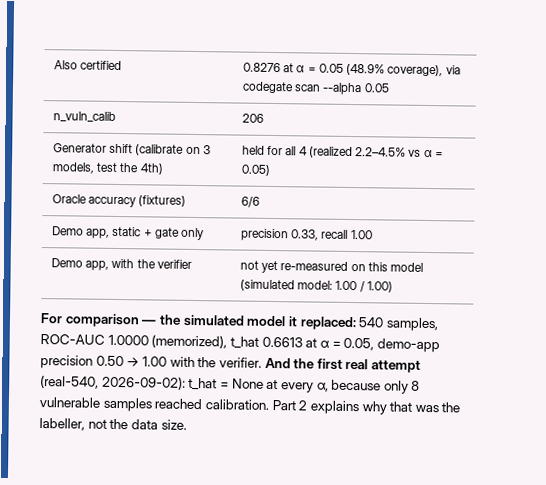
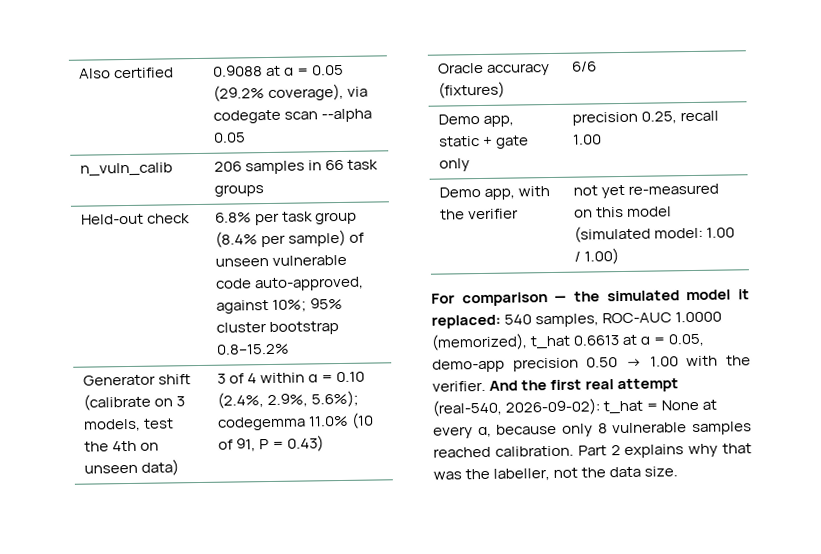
[242,62,281,73] 0.8276 -> [211,65,263,77] 0.9088
[346,63,386,76] (48.9% -> [212,85,265,102] (29.2%
(264, 118) none -> [244,159,379,175] [213,184,264,197] [80,213,190,225] [214,211,358,226] [214,229,366,248] [214,254,347,267] [215,276,364,292] [215,297,343,314] [215,321,339,336] [215,343,290,355] samples in 66 task groups // Held-out check | 6.8% per task group (8.4% per sample) of unseen vulnerable code auto-approved, against 10%; 95% cluster bootstrap 0.8–15.2%
[139,163,164,175] [241,145,444,159] [240,164,271,176] 4th) | held for all 4 (realized 2.2–4.5% vs α = 0.05) -> [111,440,159,452] [83,459,179,476] [216,371,366,384] [216,390,359,409] [216,412,374,431] [217,435,325,452] 4th on unseen data) | 3 of 4 within α = 0.10 (2.4%, 2.9%, 5.6%); codegemma 11.0% (10 of 91, P = 0.43)
[291,229,320,241] 0.33, -> [640,111,677,124] 0.25,

